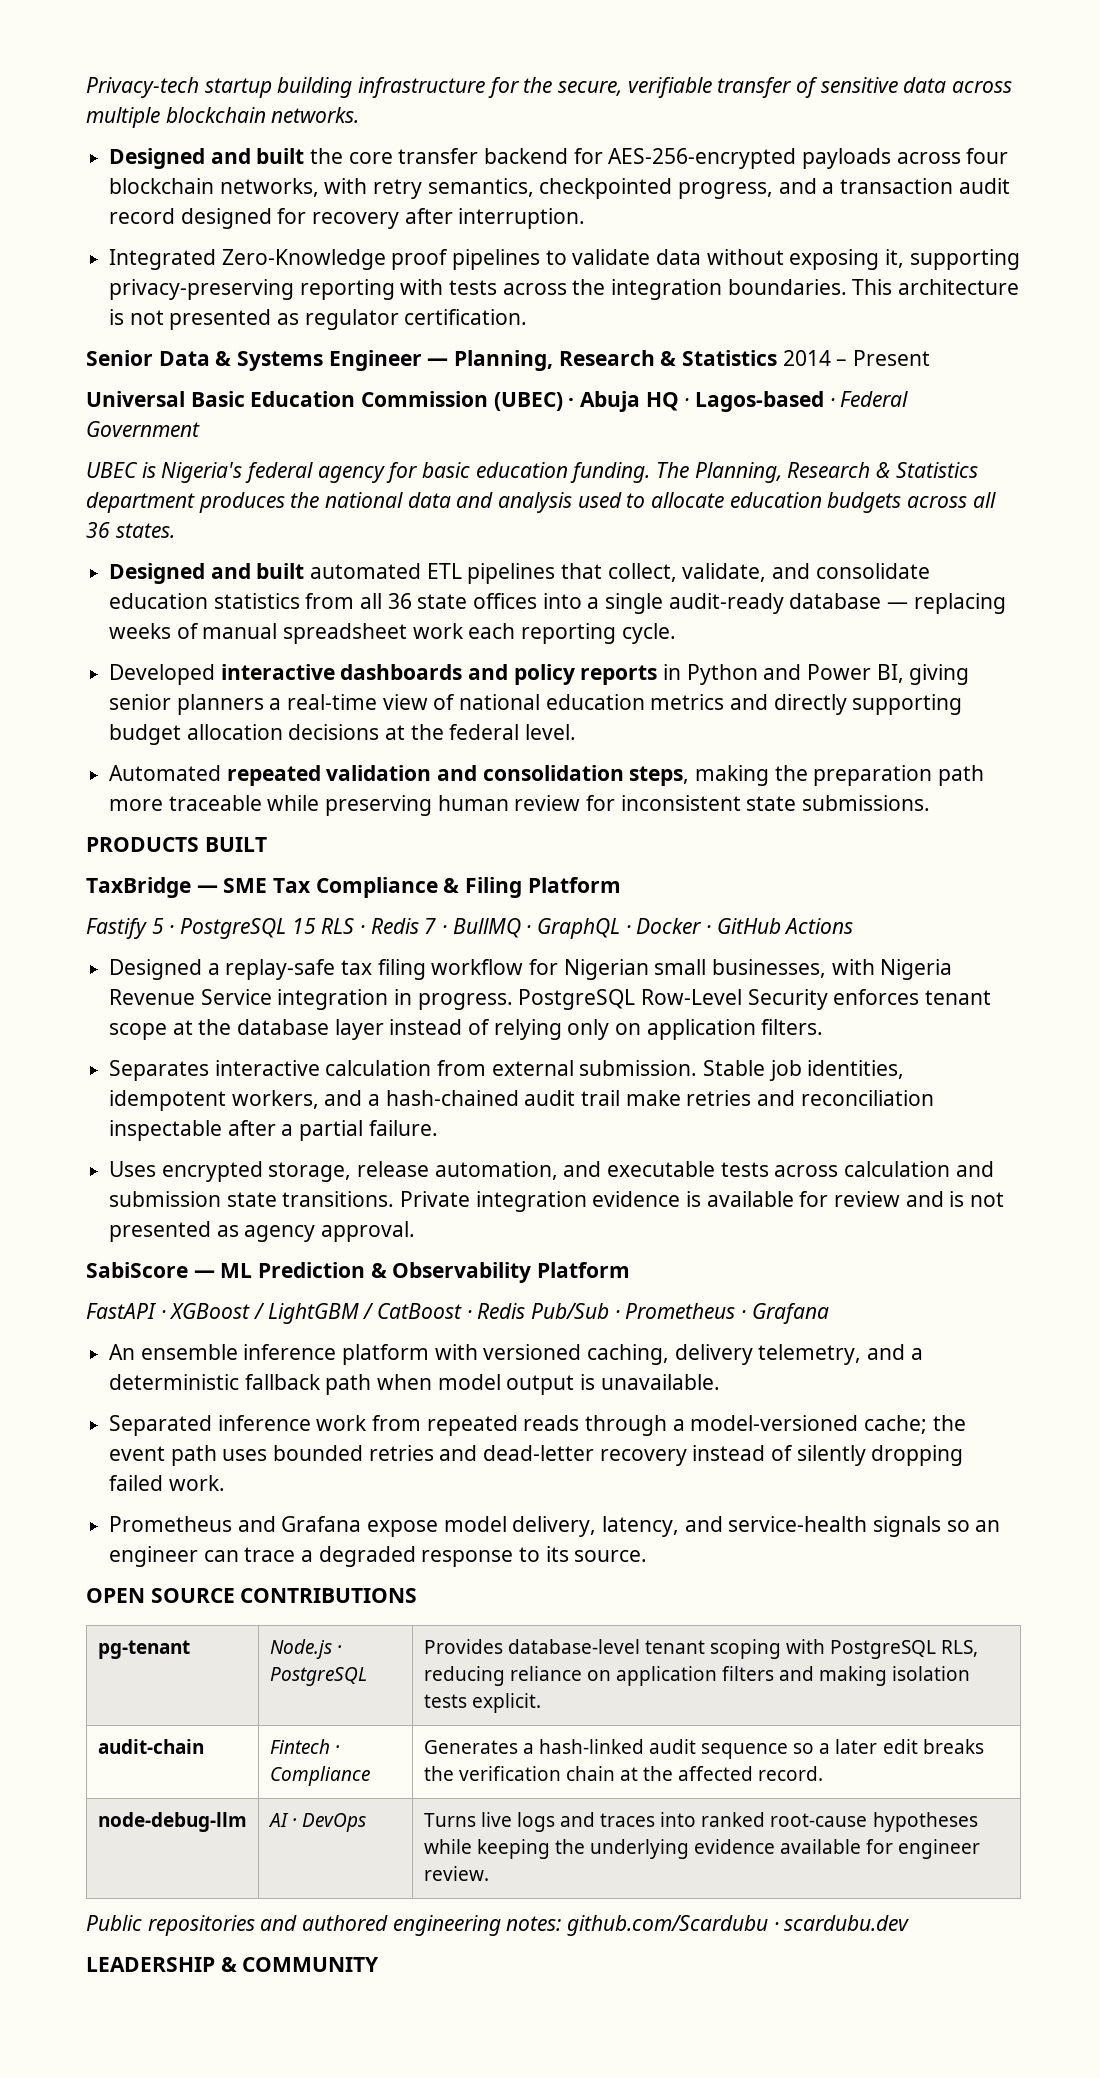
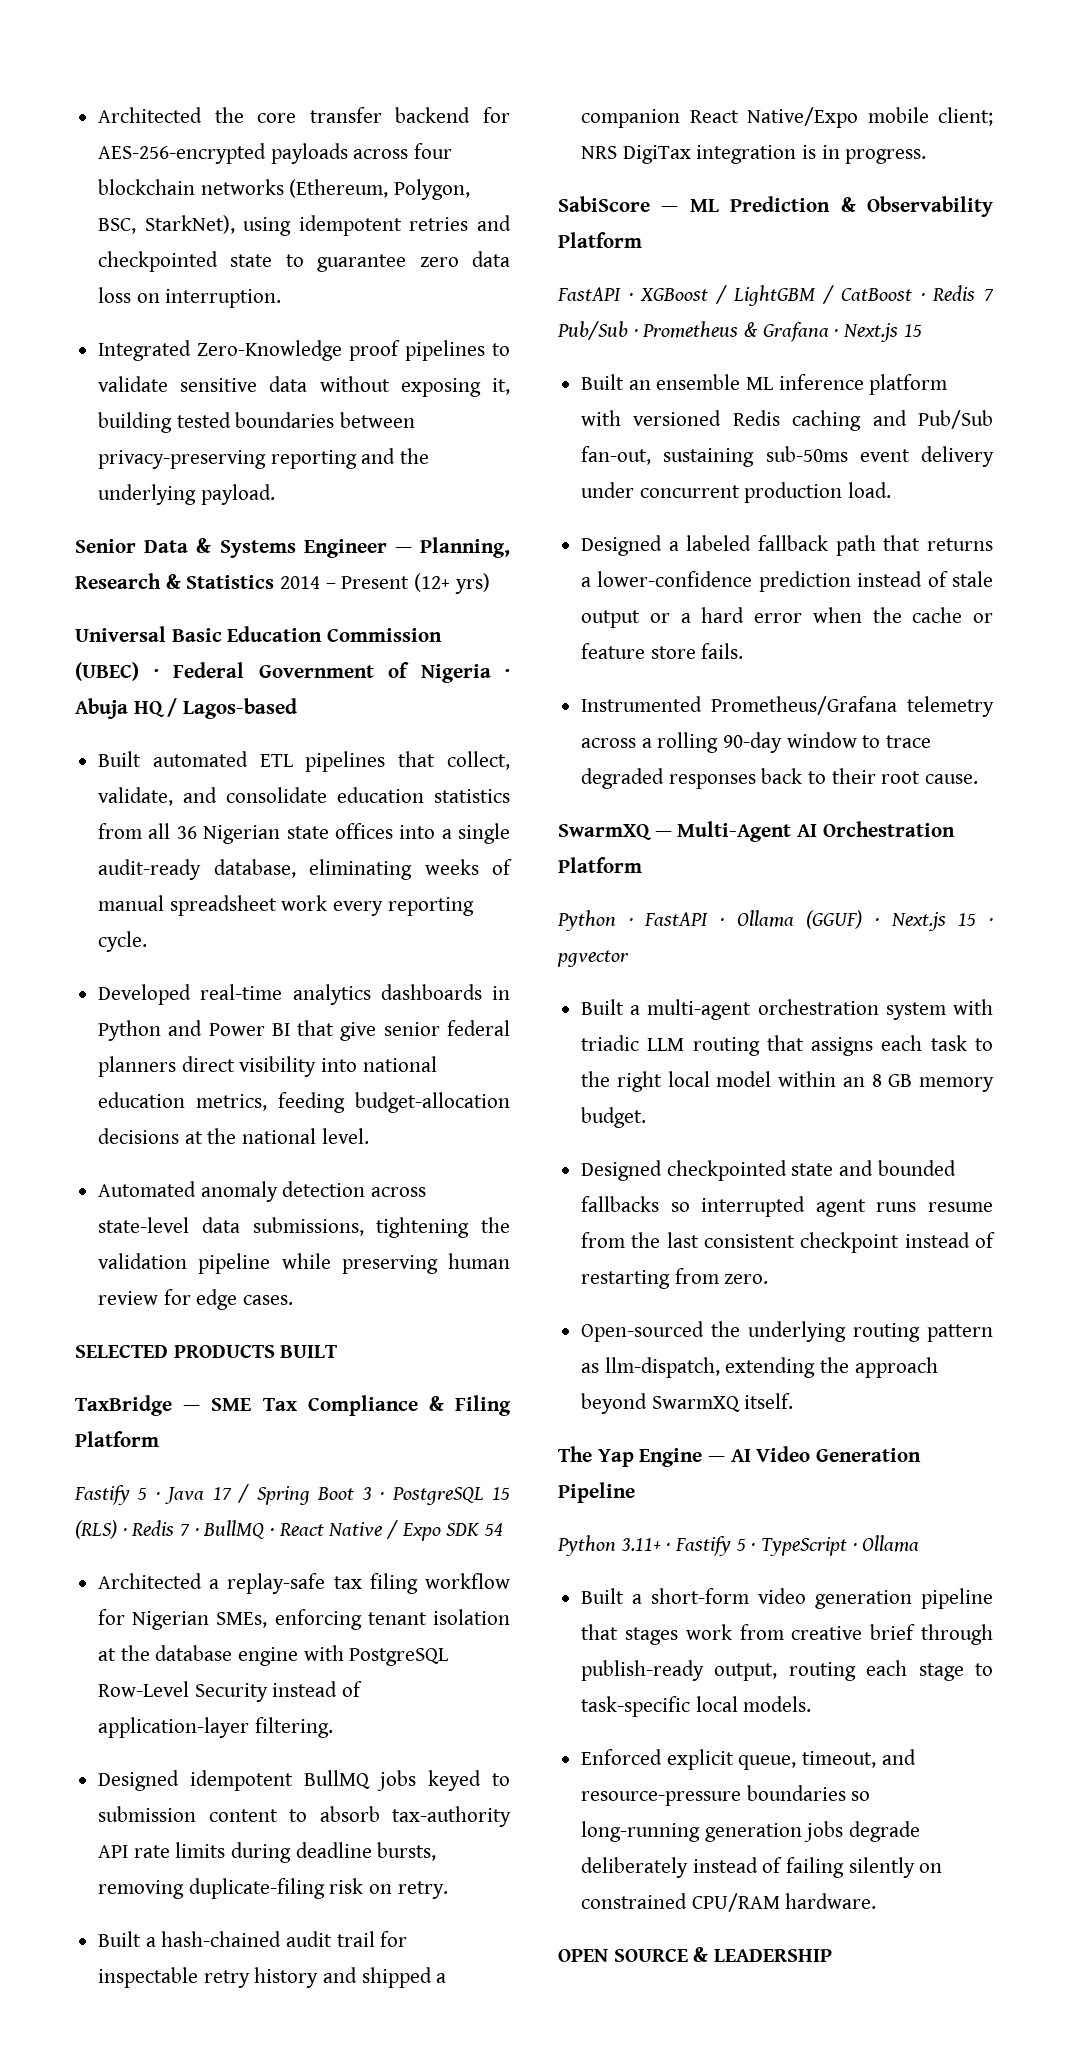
[86,77,1013,98] [86,107,360,128] [109,148,305,169] Privacy-tech startup building infrastructure for the secure, verifiable transfer of sensitive data across multiple blockchain networks. // Designed and built -> [98,107,203,123] Architected
[219,178,1010,199] [109,208,453,229] networks, with retry semantics, checkpointed progress, and a transaction audit record designed for recovery after -> [200,179,471,200] [98,215,511,236] [98,251,510,272] [98,287,160,303] networks (Ethereum, Polygon, BSC, StarkNet), using idempotent retries and checkpointed state to guarantee zero data loss on
(651, 257) none -> [180,378,258,392] sensitive
[909,249,1020,270] [109,279,1020,300] [109,309,528,330] supporting privacy-preserving reporting with tests across the integration boundaries. This architecture is not presented as regulator certification. -> [98,412,416,433] [98,448,430,469] [98,484,275,505] building tested boundaries between privacy-preserving reporting and the underlying payload.
(931, 358) none -> [414,573,490,594] (12+ yrs)
(575, 402) none -> [173,662,510,683] Federal Government of Nigeria ·
[684,398,690,407] · -> [167,698,178,717] /
[829,391,909,407] [86,421,200,437] [86,462,978,483] [86,492,996,513] [86,522,175,538] [109,563,305,584] · Federal Government // UBEC is Nigeria's federal agency for basic education funding. The Planning, Research & Statistics department produces the national data and analysis used to allocate education budgets across all 36 states. // Designed and built -> [98,751,142,767] // Built
(412, 601) none -> [203,825,281,844] Nigerian
[789,593,1006,614] database — replacing -> [213,859,413,880] database, eliminating
[468,623,516,639] each -> [333,901,384,916] every
[220,664,970,685] [109,694,963,715] [109,724,283,745] interactive dashboards and policy reports in Python and Power BI, giving senior planners a real-time view of national education metrics and directly supporting budget allocation -> [200,984,510,1005] [98,1020,510,1041] [98,1056,437,1077] [98,1092,510,1113] real-time analytics dashboards in Python and Power BI that give senior federal planners direct visibility into national education metrics, feeding budget-allocation
[449,724,520,740] federal -> [242,1128,317,1144] national
[226,765,985,786] [109,795,262,811] repeated validation and consolidation steps, making the preparation path more traceable -> [200,1181,427,1202] [98,1217,510,1238] [98,1253,271,1274] anomaly detection across state-level data submissions, tightening the validation pipeline
[620,795,931,811] inconsistent state submissions. // -> [196,1289,294,1310] [75,1345,168,1358] edge cases. // SELECTED
(175, 929) none -> [165,1484,385,1505] Java 17 / Spring Boot 3 ·
[321,918,355,934] RLS -> [75,1520,117,1539] (RLS)
[537,918,854,939] [109,959,203,980] GraphQL · Docker · GitHub Actions // Designed -> [278,1520,504,1541] [98,1573,203,1589] React Native / Expo SDK 54 // Architected
[654,959,953,980] [109,989,992,1010] [109,1019,824,1040] [109,1060,905,1081] [109,1090,934,1111] [109,1120,438,1141] [109,1161,994,1182] [109,1191,1005,1212] [109,1221,416,1242] small businesses, with Nigeria Revenue Service integration in progress. PostgreSQL Row-Level Security enforces tenant scope at the database layer instead of relying only on application filters. // Separates interactive calculation from external submission. Stable job identities, idempotent workers, and a hash-chained audit trail make retries and reconciliation inspectable after a partial failure. // Uses encrypted storage, release automation, and executable tests across calculation and submission state transitions. Private integration evidence is available for review and is not presented as agency approval. -> [216,1609,510,1630] [98,1645,449,1666] [98,1681,363,1702] [98,1717,333,1738] [98,1770,510,1791] [98,1806,511,1827] [98,1842,437,1863] [98,1878,448,1899] [98,1931,408,1947] [98,1967,447,1988] [581,107,993,128] [581,145,927,164] SMEs, enforcing tenant isolation at the database engine with PostgreSQL Row-Level Security instead of application-layer filtering. // Designed idempotent BullMQ jobs keyed to submission content to absorb tax-authority API rate limits during deadline bursts, removing duplicate-filing risk on retry. // Built a hash-chained audit trail for inspectable retry history and shipped a companion React Native/Expo mobile client; NRS DigiTax integration is in progress.
(526, 1311) none -> [983,289,994,301] 7
[741,1303,829,1324] [109,1344,923,1365] [109,1374,720,1395] [109,1415,966,1436] [109,1445,964,1466] [109,1475,225,1491] [109,1516,1001,1537] [109,1546,648,1567] [86,1588,418,1603] [97,1640,190,1659] [269,1639,342,1659] [269,1667,367,1686] [423,1639,979,1659] [423,1666,971,1686] [423,1693,541,1713] [97,1739,204,1754] [269,1739,340,1754] [269,1766,370,1786] [423,1739,984,1759] [423,1766,824,1781] [97,1812,247,1832] [267,1813,366,1832] [423,1812,978,1832] [423,1839,981,1859] [423,1866,489,1881] [86,1915,910,1936] [86,1957,380,1972] · Grafana // An ensemble inference platform with versioned caching, delivery telemetry, and a deterministic fallback path when model output is unavailable. // Separated inference work from repeated reads through a model-versioned cache; the event path uses bounded retries and dead-letter recovery instead of silently dropping failed work. // Prometheus and Grafana expose model delivery, latency, and service-health signals so an engineer can trace a degraded response to its source. // OPEN SOURCE CONTRIBUTIONS // pg-tenant | Node.js · PostgreSQL | Provides database-level tenant scoping with PostgreSQL RLS, reducing reliance on application filters and making isolation tests explicit. // audit-chain | Fintech · Compliance | Generates a hash-linked audit sequence so a later edit breaks the verification chain at the affected record. // node-debug-llm | AI · DevOps | Turns live logs and traces into ranked root-cause hypotheses while keeping the underlying evidence available for engineer review. // Public repositories and authored engineering notes: github.com/Scardubu · scardubu.dev // LEADERSHIP & COMMUNITY -> [744,322,922,342] [581,374,948,395] [581,410,993,431] [581,446,994,467] [581,482,892,503] [581,535,993,556] [581,571,993,592] [581,607,993,628] [581,643,744,659] [581,696,994,717] [581,732,932,753] [581,768,979,789] [558,821,955,842] [558,857,642,873] [557,910,993,931] [557,950,629,967] [581,999,993,1020] [581,1035,993,1056] [581,1071,994,1092] [581,1107,647,1128] [581,1160,956,1181] [581,1196,993,1217] [581,1232,995,1253] [581,1268,769,1289] [581,1321,993,1342] [581,1357,938,1378] [581,1393,794,1414] [558,1446,922,1467] [558,1482,635,1503] [557,1535,920,1556] [581,1588,993,1609] [581,1624,993,1645] [581,1660,993,1681] [581,1696,812,1717] [581,1749,916,1770] [581,1785,871,1806] [581,1821,921,1842] [581,1857,943,1878] [581,1893,877,1912] [558,1947,833,1962] & Grafana · Next.js 15 // Built an ensemble ML inference platform with versioned Redis caching and Pub/Sub fan-out, sustaining sub-50ms event delivery under concurrent production load. // Designed a labeled fallback path that returns a lower-confidence prediction instead of stale output or a hard error when the cache or feature store fails. // Instrumented Prometheus/Grafana telemetry across a rolling 90-day window to trace degraded responses back to their root cause. // SwarmXQ — Multi-Agent AI Orchestration Platform // Python · FastAPI · Ollama (GGUF) · Next.js 15 · pgvector // Built a multi-agent orchestration system with triadic LLM routing that assigns each task to the right local model within an 8 GB memory budget. // Designed checkpointed state and bounded fallbacks so interrupted agent runs resume from the last consistent checkpoint instead of restarting from zero. // Open-sourced the underlying routing pattern as llm-dispatch, extending the approach beyond SwarmXQ itself. // The Yap Engine — AI Video Generation Pipeline // Python 3.11+ · Fastify 5 · TypeScript · Ollama // Built a short-form video generation pipeline that stages work from creative brief through publish-ready output, routing each stage to task-specific local models. // Enforced explicit queue, timeout, and resource-pressure boundaries so long-running generation jobs degrade deliberately instead of failing silently on constrained CPU/RAM hardware. // OPEN SOURCE & LEADERSHIP

